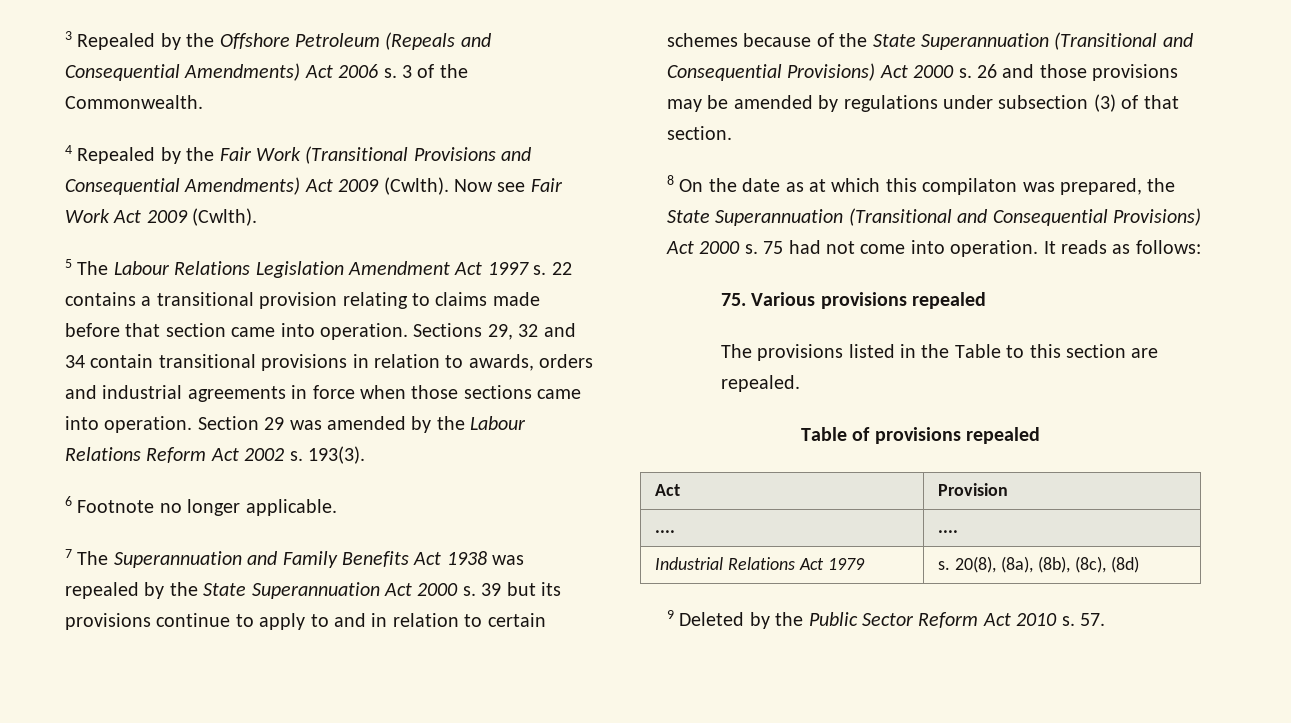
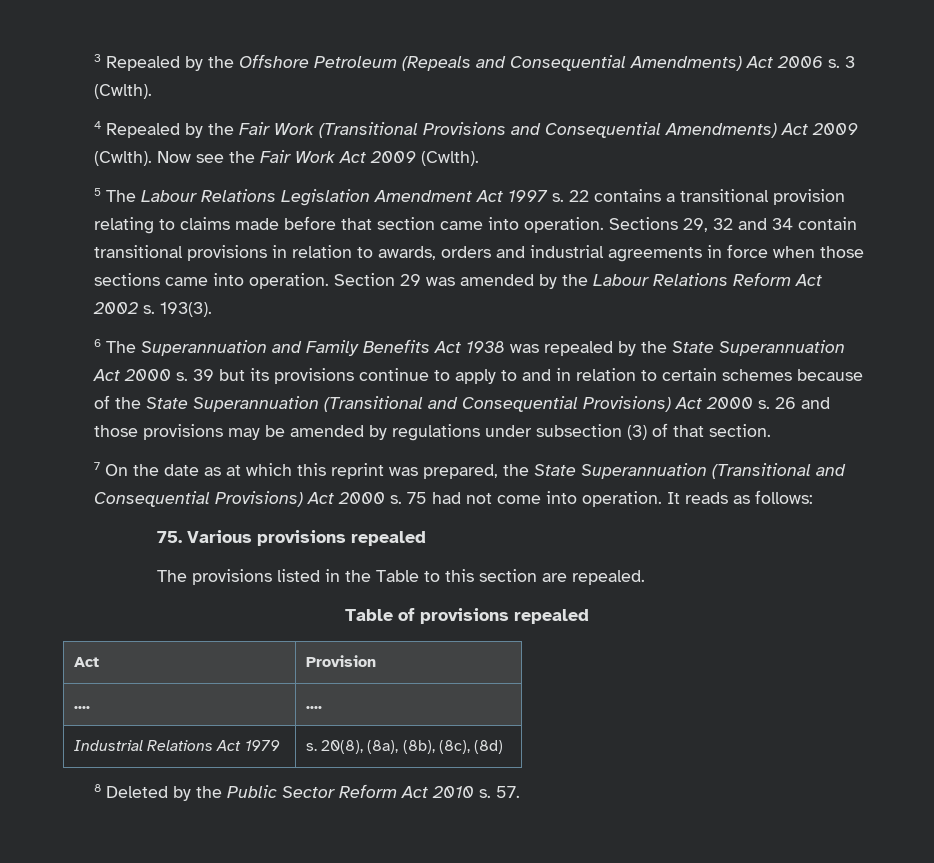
[417,64,468,78] [64,95,203,109] of the Commonwealth. -> [94,84,153,99] (Cwlth).
(526, 187) none -> [229,151,256,163] the
[77,499,337,516] [64,549,72,558] Footnote no longer applicable. // 7 -> (102, 343) none
[666,175,674,185] 8 -> [94,462,101,470] 7
[922,178,1018,195] compilaton -> [331,463,385,479] reprint
[666,610,674,619] 9 -> [94,784,102,792] 8

